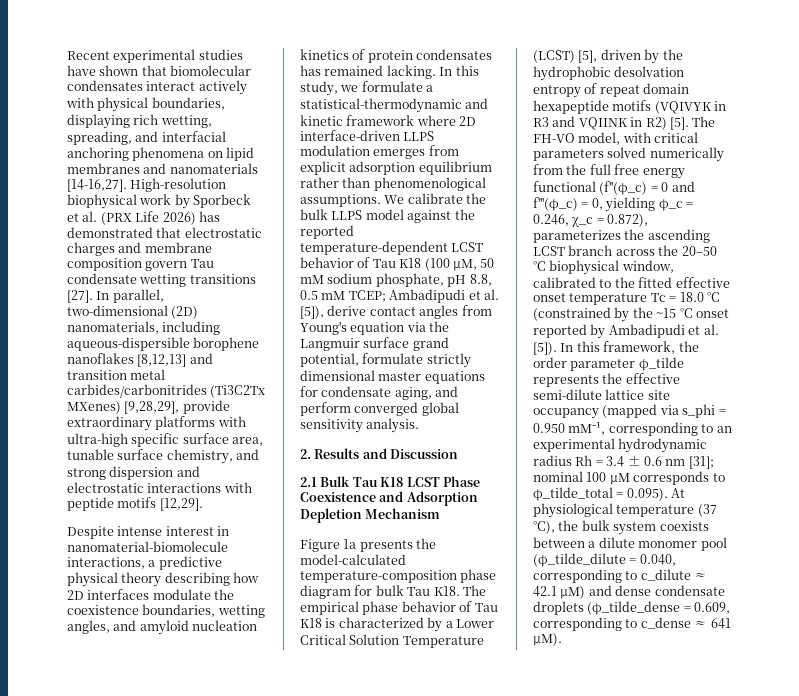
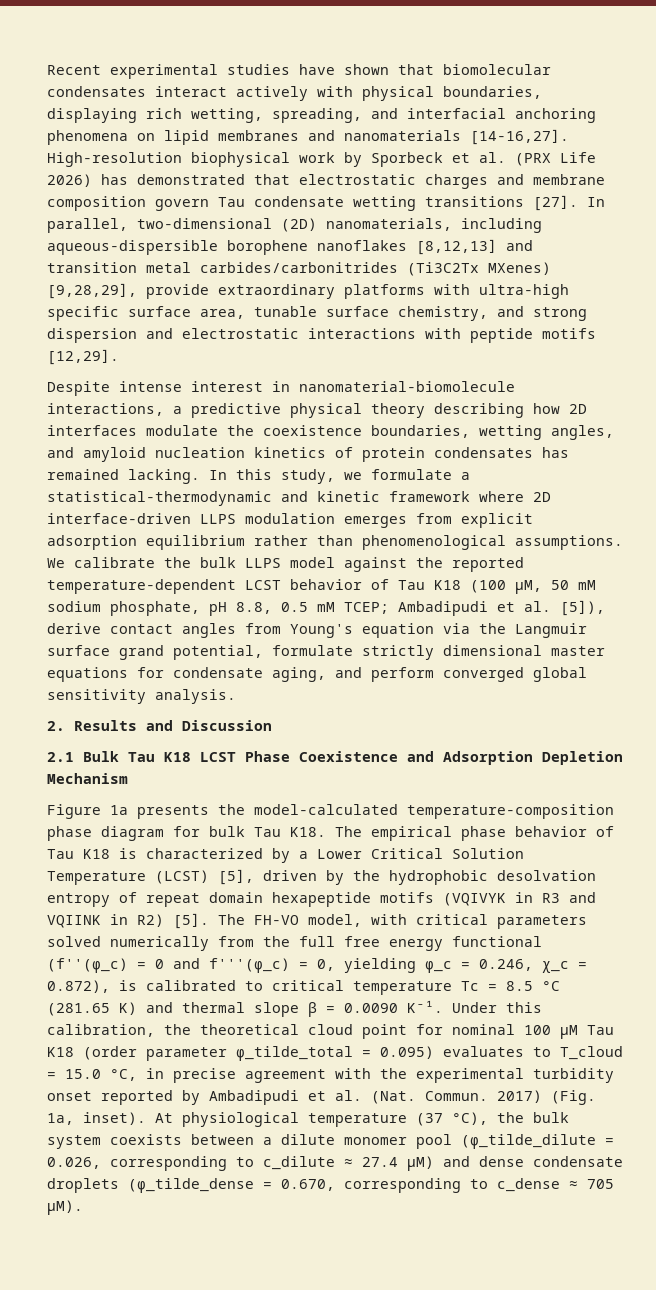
[533,229,710,243] [533,245,717,256] [533,260,674,275] [533,277,730,288] [533,292,720,305] [533,307,693,322] parameterizes the ascending LCST branch across the 20–50 °C biophysical window, calibrated to the fitted effective onset temperature Tc = 18.0 °C (constrained by the ~15 °C -> [119,980,560,995] [47,1000,542,1017] [47,1024,614,1039] [47,1046,623,1061] [47,1068,614,1083] is calibrated to critical temperature Tc = 8.5 °C (281.65 K) and thermal slope β = 0.0090 K⁻¹. Under this calibration, the theoretical cloud point for nominal 100 µM Tau K18 (order parameter φ_tilde_total = 0.095) evaluates to T_cloud = 15.0 °C, in precise agreement with the experimental turbidity
[533,341,699,355] [533,357,684,371] [533,373,680,387] [533,389,670,400] [533,404,726,419] [533,421,732,436] [533,438,708,453] [533,455,714,469] [533,471,725,485] [533,487,668,501] [5]). In this framework, the order parameter φ_tilde represents the effective semi-dilute lattice site occupancy (mapped via s_phi = 0.950 mM⁻¹, corresponding to an experimental hydrodynamic radius Rh = 3.4 ± 0.6 nm [31]; nominal 100 µM corresponds to φ_tilde_total = 0.095). -> [371,1090,596,1105] [47,1112,146,1125] (Nat. Commun. 2017) (Fig. 1a, inset).
[639,554,676,566] 0.040, -> [47,1157,101,1169] 0.026,
[533,586,557,597] 42.1 -> [362,1157,398,1167] 27.4
[694,602,731,614] 0.609, -> [281,1179,335,1191] 0.670,
[710,618,731,629] 641 -> [587,1179,614,1189] 705

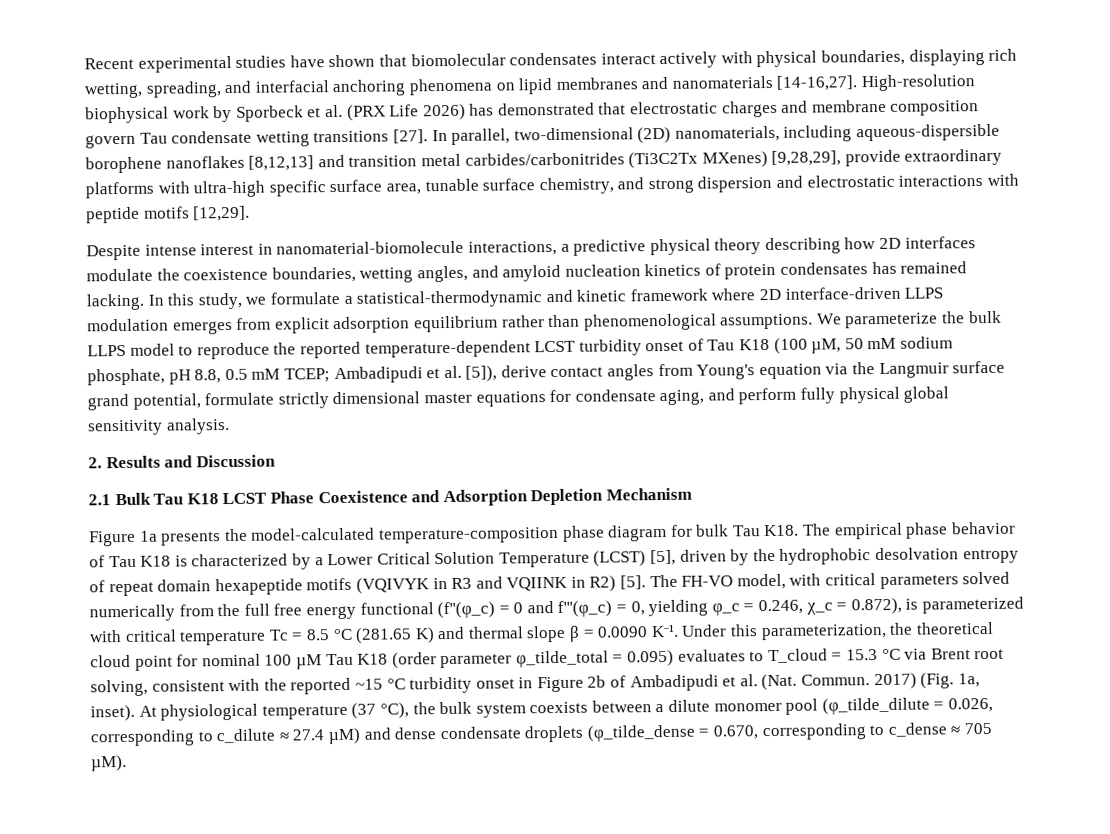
[74,557,155,568] calibrate -> [845,312,939,329] parameterize
[344,557,407,572] against -> [178,342,270,360] to reproduce
[290,579,362,590] behavior -> [578,339,685,356] turbidity onset
[443,667,524,682] converged -> [800,386,900,404] fully physical
[146,980,263,991] calibrated to -> [921,596,1024,614] [89,630,122,643] parameterized with
[47,1024,155,1037] calibration, -> [760,623,887,641] parameterization,
[65,1068,614,1083] [47,1090,200,1105] 15.0 °C, in precise agreement with the experimental turbidity onset reported by -> [846,648,1005,661] [90,675,627,697] 15.3 °C via Brent root solving, consistent with the reported ~15 °C turbidity onset in Figure 2b of

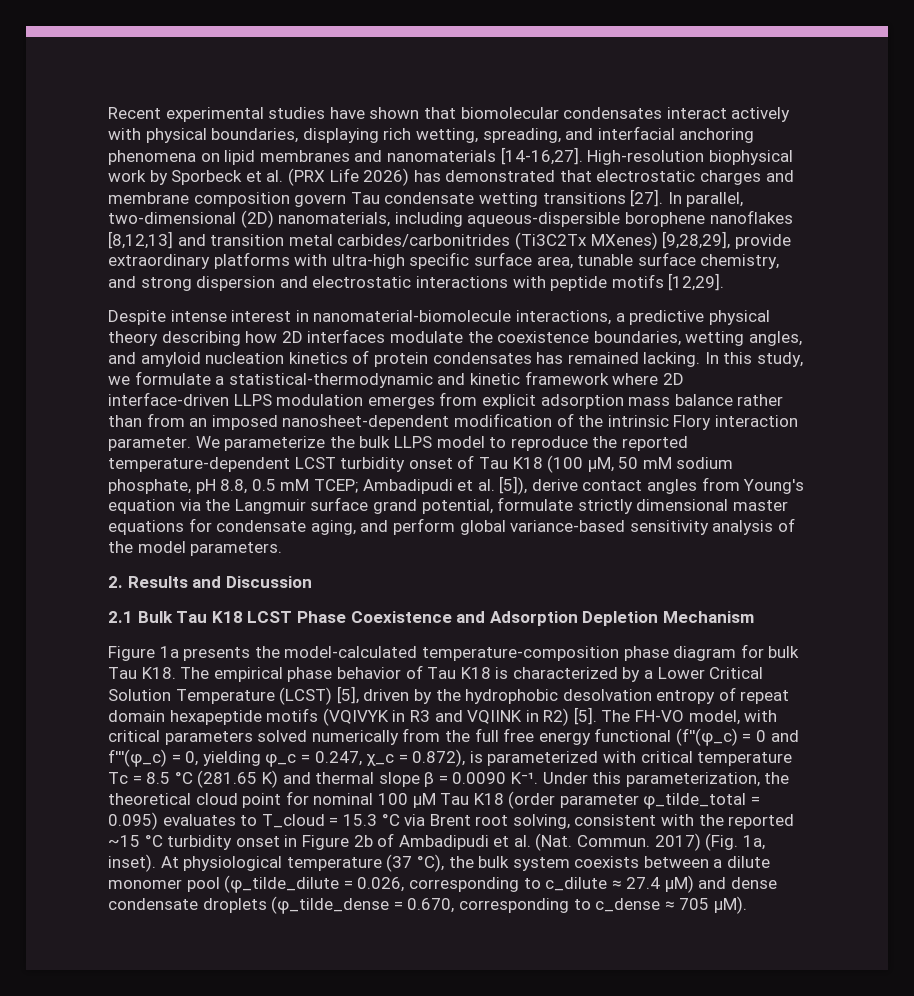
[413,313,814,333] equilibrium rather than phenomenological assumptions. -> [628,394,784,406] [108,413,798,430] [108,437,191,451] mass balance rather than from an imposed nanosheet-dependent modification of the intrinsic Flory interaction parameter.
[800,386,950,404] [88,418,230,436] fully physical global sensitivity analysis. -> [459,518,795,535] [108,541,283,556] global variance-based sensitivity analysis of the model parameters.
[758,599,804,615] 0.246, -> [314,751,362,766] 0.247,

